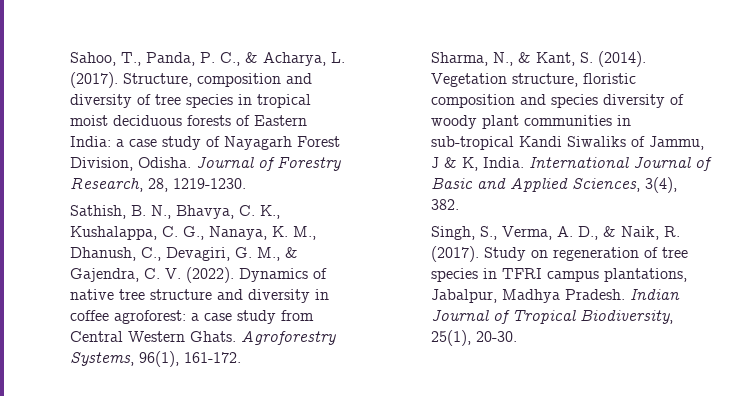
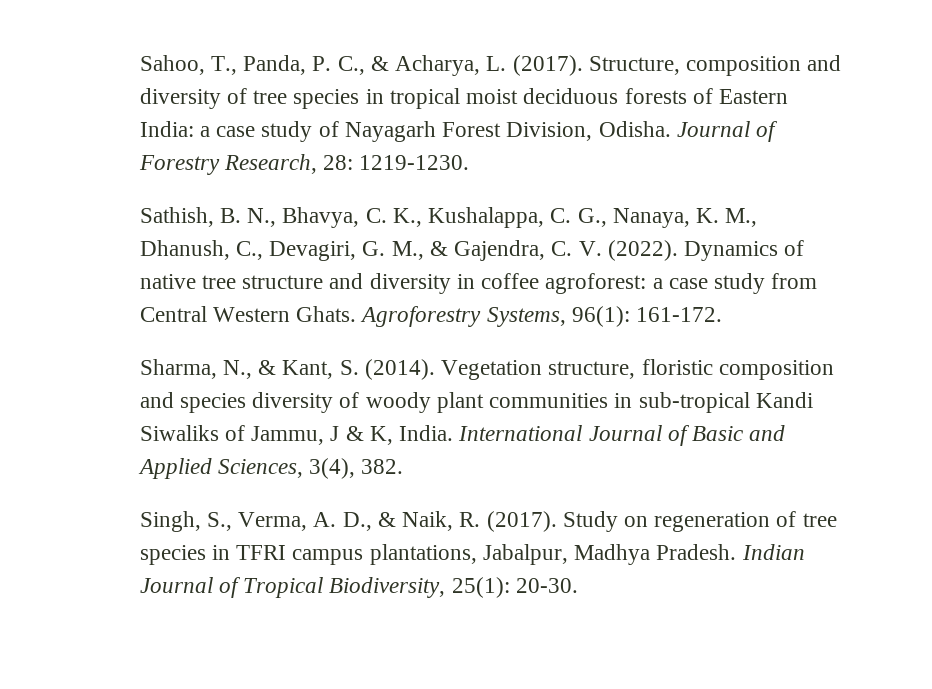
[147,178,168,192] 28, -> [323,155,354,170] 28:
[138,351,179,367] 96(1), -> [571,306,630,327] 96(1):
[430,330,471,346] 25(1), -> [451,577,510,598] 25(1):

